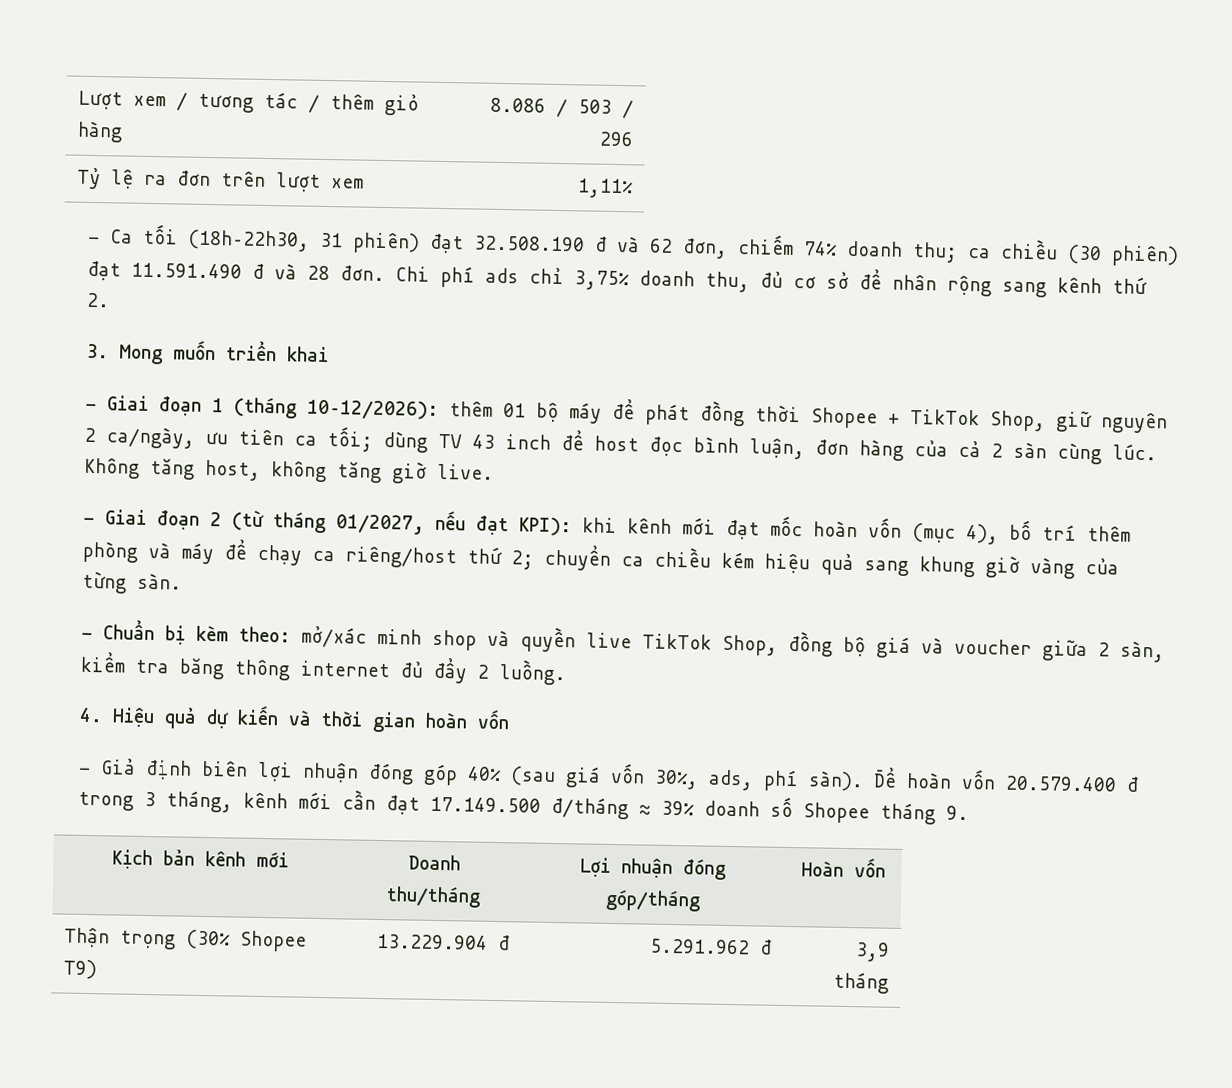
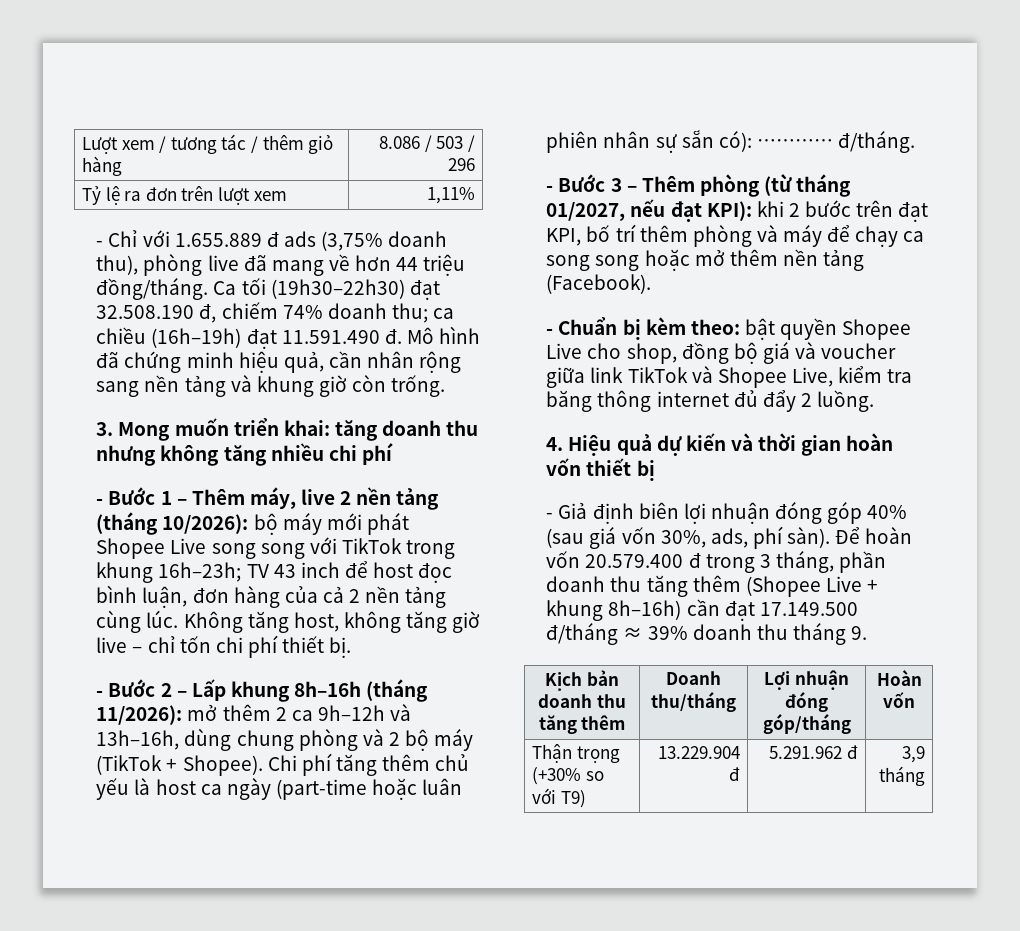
[109,223,728,259] Ca tối (18h–22h30, 31 phiên) đạt 32.508.190 đ và 62 đơn, -> [108,230,448,251] [96,254,466,276] [96,278,440,300] [96,304,217,323] Chỉ với 1.655.889 đ ads (3,75% doanh thu), phòng live đã mang về hơn 44 triệu đồng/tháng. Ca tối (19h30–22h30) đạt 32.508.190 đ,
[1066,244,1179,267] [86,260,1148,298] [85,292,110,308] [85,340,329,365] [84,395,1168,434] [83,426,428,453] (30 phiên) đạt 11.591.490 đ và 28 đơn. Chi phí ads chỉ 3,75% doanh thu, đủ cơ sở để nhân rộng sang kênh thứ 2. // 3. Mong muốn triển khai // - Giai đoạn 1 (tháng 10–12/2026): thêm 01 bộ máy để phát đồng thời Shopee + TikTok Shop, giữ nguyên 2 ca/ngày, ưu tiên ca tối; dùng -> [151,326,481,349] [96,351,462,373] [96,375,446,397] [96,418,479,441] [96,443,393,466] [96,487,440,510] [96,512,409,535] [96,537,456,559] [96,562,242,583] (16h–19h) đạt 11.591.490 đ. Mô hình đã chứng minh hiệu quả, cần nhân rộng sang nền tảng và khung giờ còn trống. // 3. Mong muốn triển khai: tăng doanh thu nhưng không tăng nhiều chi phí // - Bước 1 – Thêm máy, live 2 nền tảng (tháng 10/2026): bộ máy mới phát Shopee Live song song với TikTok trong khung 16h–23h;
[1012,441,1047,459] sàn -> [365,586,447,608] nền tảng
[436,463,494,480] [82,509,222,530] live. // - Giai đoạn 2 -> [96,635,352,658] [96,679,429,702] [96,704,412,725] [96,728,474,751] [96,753,470,776] [96,778,463,800] [546,130,916,153] [546,174,760,197] live – chỉ tốn chi phí thiết bị. // - Bước 2 – Lấp khung 8h–16h (tháng 11/2026): mở thêm 2 ca 9h–12h và 13h–16h, dùng chung phòng và 2 bộ máy (TikTok + Shopee). Chi phí tăng thêm chủ yếu là host ca ngày (part-time hoặc luân phiên nhân sự sẵn có): ………… đ/tháng. // - Bước 3 – Thêm phòng
[626,515,999,545] kênh mới đạt mốc hoàn vốn (mục 4), -> [788,200,929,222] [546,228,582,246] 2 bước trên đạt KPI,
[344,543,1119,579] [81,570,182,594] riêng/host thứ 2; chuyển ca chiều kém hiệu quả sang khung giờ vàng của từng sàn. -> [546,249,865,271] [546,274,652,294] song song hoặc mở thêm nền tảng (Facebook).
[300,625,778,656] mở/xác minh shop và quyền live TikTok Shop, -> [744,318,912,340] [546,343,677,364] bật quyền Shopee Live cho shop,
[1097,640,1165,663] 2 sàn, -> [590,366,833,388] link TikTok và Shopee Live,
(510, 719) none -> [586,458,655,481] thiết bị
[242,791,332,810] kênh mới -> [839,551,887,573] [546,575,879,597] [546,600,682,621] phần doanh thu tăng thêm (Shopee Live + khung 8h–16h)
[769,796,870,824] số Shopee -> [756,624,788,640] thu
[204,851,289,868] kênh mới -> [538,694,626,708] [538,715,626,734] doanh thu tăng thêm
[185,929,307,952] (30% Shopee -> [532,767,604,785] [532,788,557,804] (+30% so với

